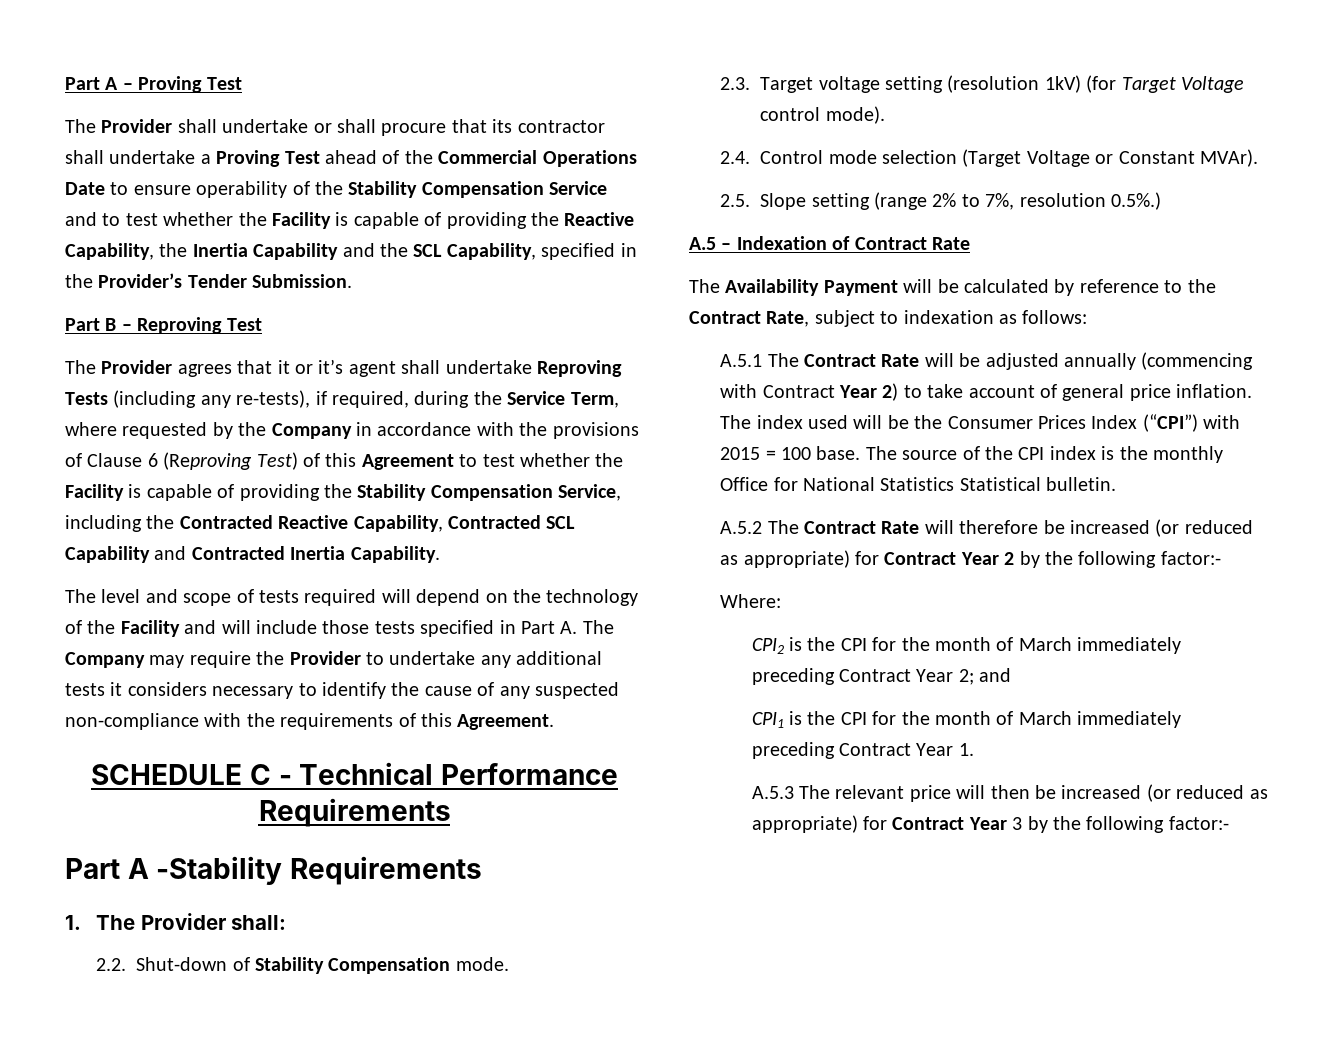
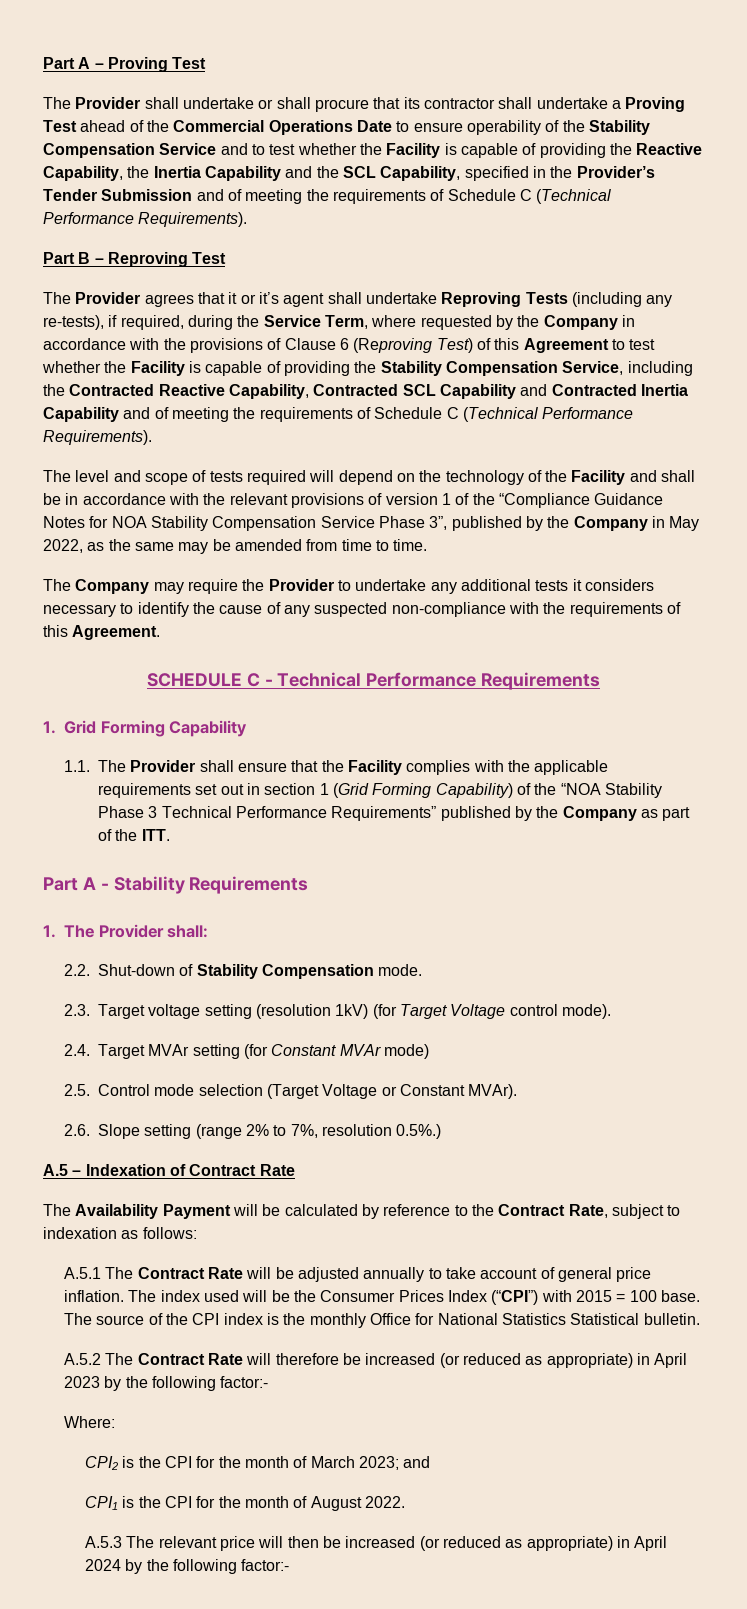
[252,274,353,288] Submission. -> [101,189,612,204] [43,212,248,227] Submission and of meeting the requirements of Schedule C (Technical Performance Requirements).
[350,546,440,563] Capability. -> [43,407,634,422] [43,430,152,445] Capability and of meeting the requirements of Schedule C (Technical Performance Requirements).
[221,620,578,637] will include those tests specified in Part A. -> [661,470,696,482] [43,493,664,508] [43,516,700,531] [43,539,428,554] shall be in accordance with the relevant provisions of version 1 of the “Compliance Guidance Notes for NOA Stability Compensation Service Phase 3”, published by the Company in May 2022, as the same may be amended from time to time. //
[65,856,283,885] // Part A -Stability -> [43,720,247,737] [64,760,609,775] [98,783,662,798] [98,806,691,821] [98,829,170,841] [43,876,185,894] // 1. Grid Forming Capability // 1.1. The Provider shall ensure that the Facility complies with the applicable requirements set out in section 1 (Grid Forming Capability) of the “NOA Stability Phase 3 Technical Performance Requirements” published by the Company as part of the ITT. // Part A - Stability
(751, 157) none -> [98,1044,429,1059] [64,1084,91,1096] Target MVAr setting (for Constant MVAr mode) // 2.5.
[720,194,751,207] 2.5. -> [64,1124,91,1136] 2.6.
[1141,352,1254,370] [720,383,899,401] (commencing with Contract Year 2) -> (425, 1274) none
[855,551,1015,565] for Contract Year 2 -> [636,1353,688,1368] [64,1376,101,1388] in April 2023
[1077,637,1182,654] [751,668,974,685] immediately preceding Contract Year 2; -> [358,1456,399,1470] 2023;
[1018,711,1182,728] [751,742,974,759] March immediately preceding Contract Year 1. -> [310,1496,405,1511] August 2022.
[862,816,1023,830] for Contract Year 3 -> [616,1536,668,1551] [85,1559,122,1571] in April 2024

